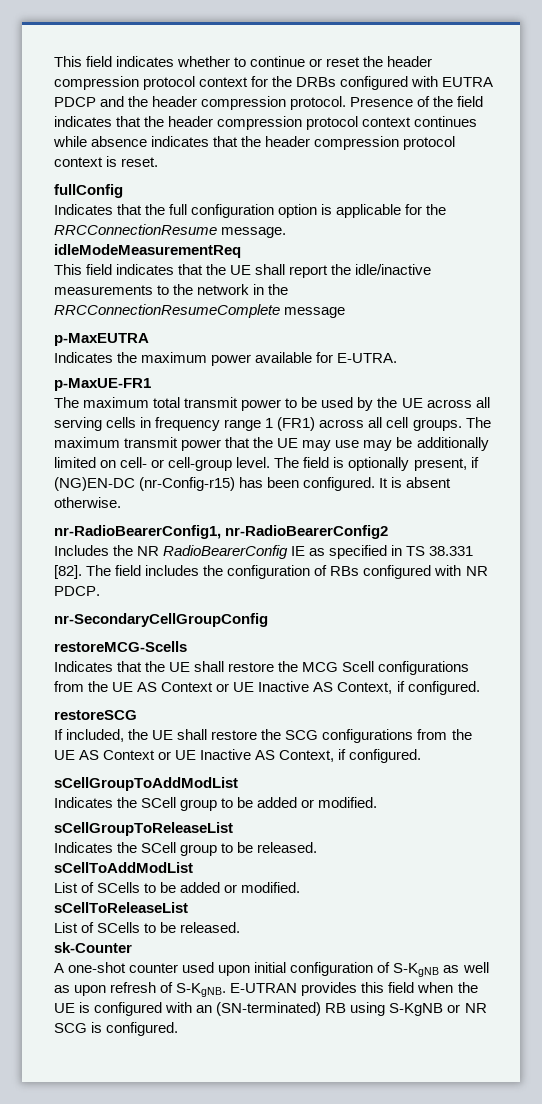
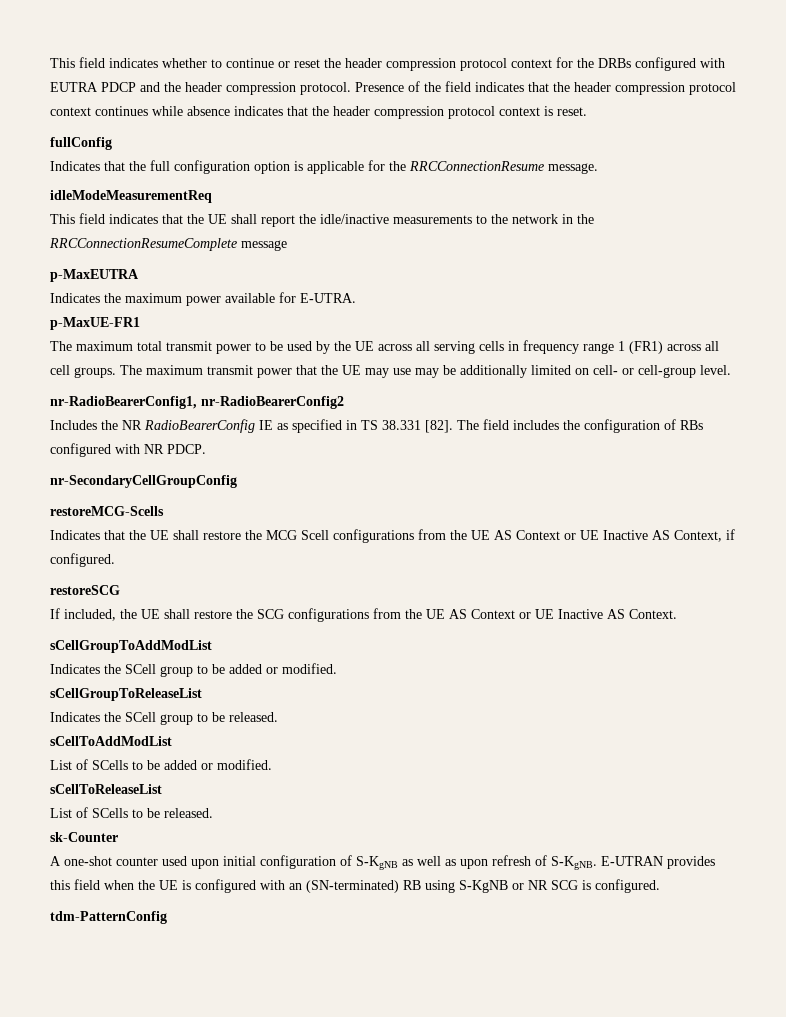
[274,457,479,471] [54,477,452,491] [54,497,121,508] The field is optionally present, if (NG)EN-DC (nr-Config-r15) has been configured. It is absent otherwise. -> (731, 370) none
[279,749,422,763] Context, if configured. -> [629,609,677,619] Context.
(179, 1029) none -> [50,911,167,924] // tdm-PatternConfig

